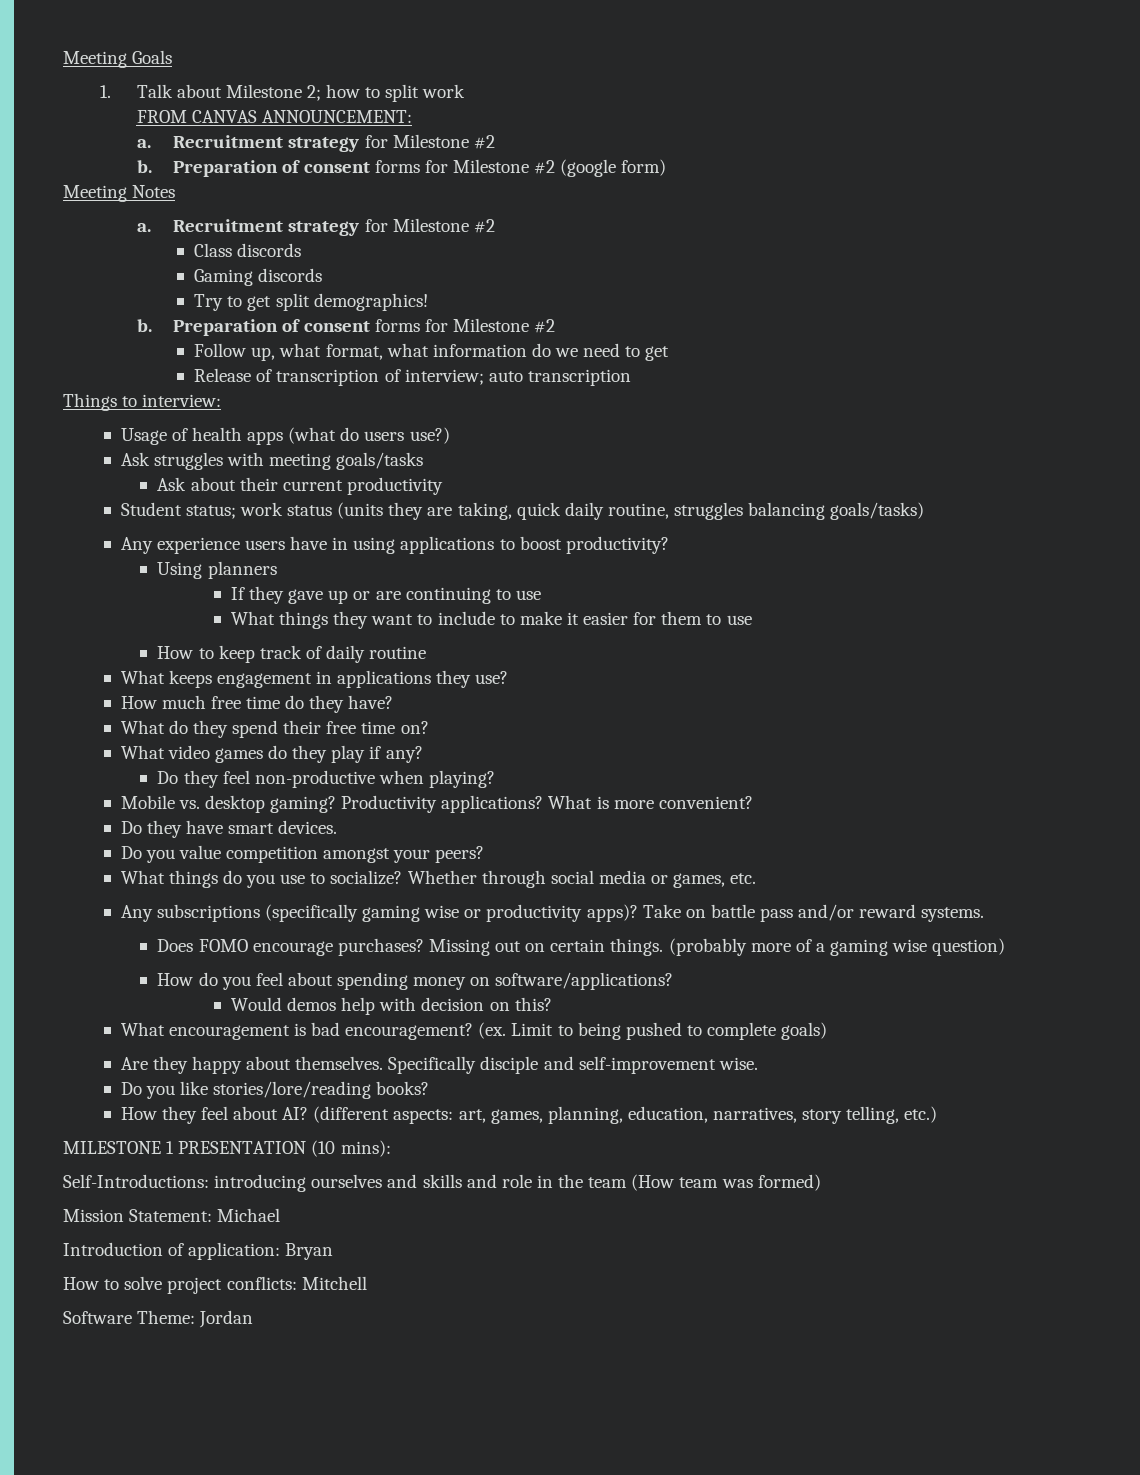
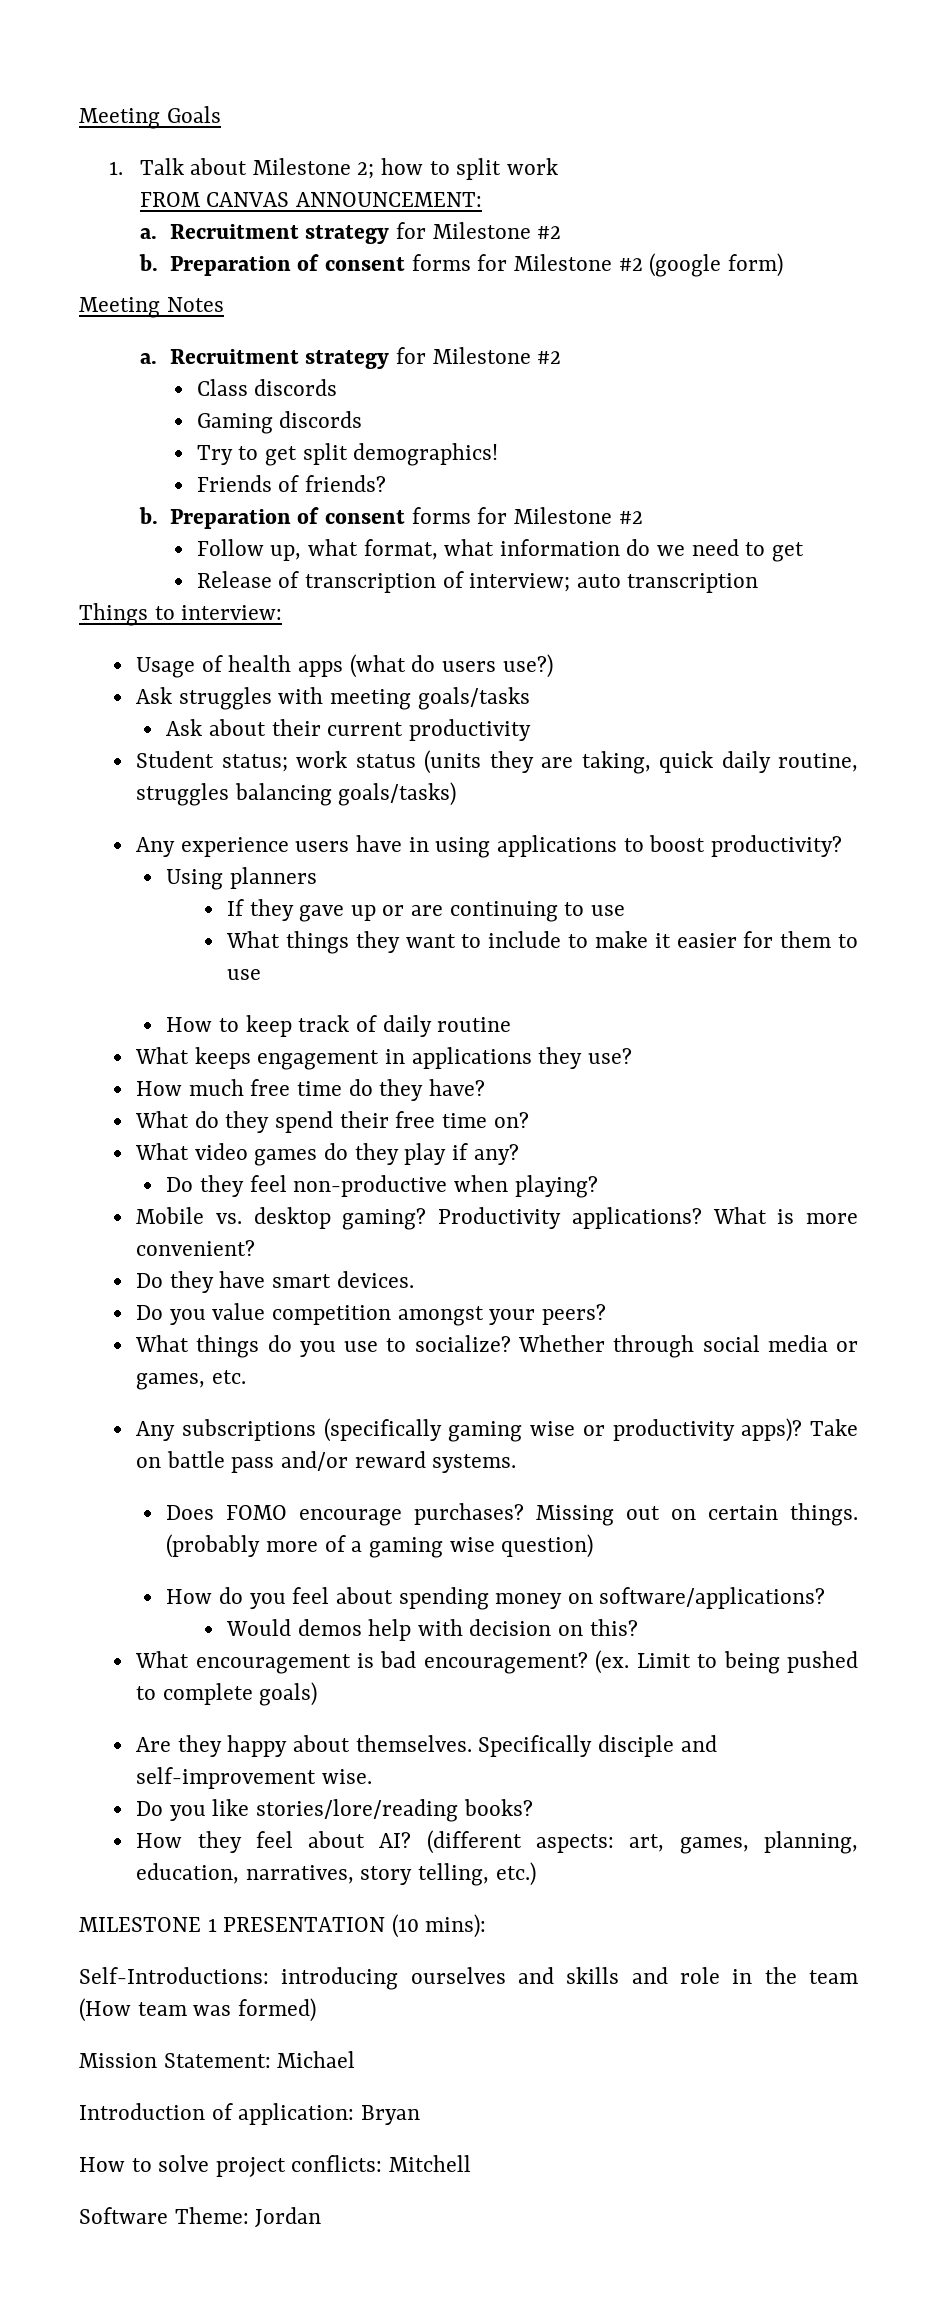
(428, 302) none -> [196,475,386,492] // Friends of friends?

